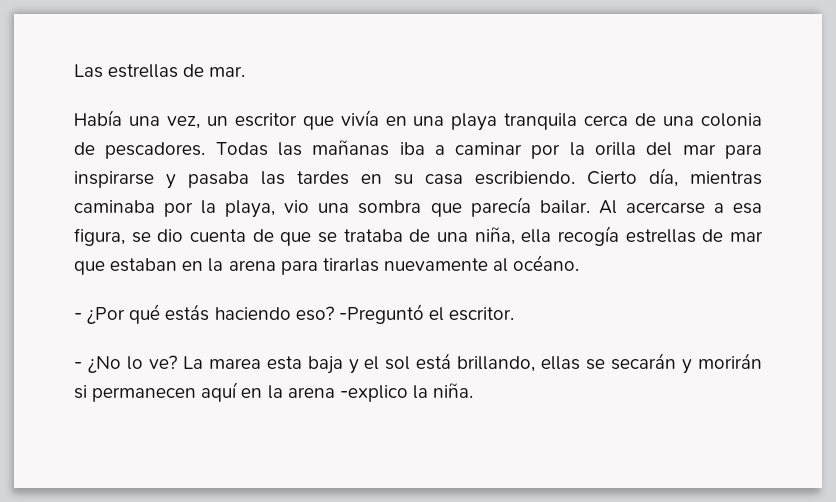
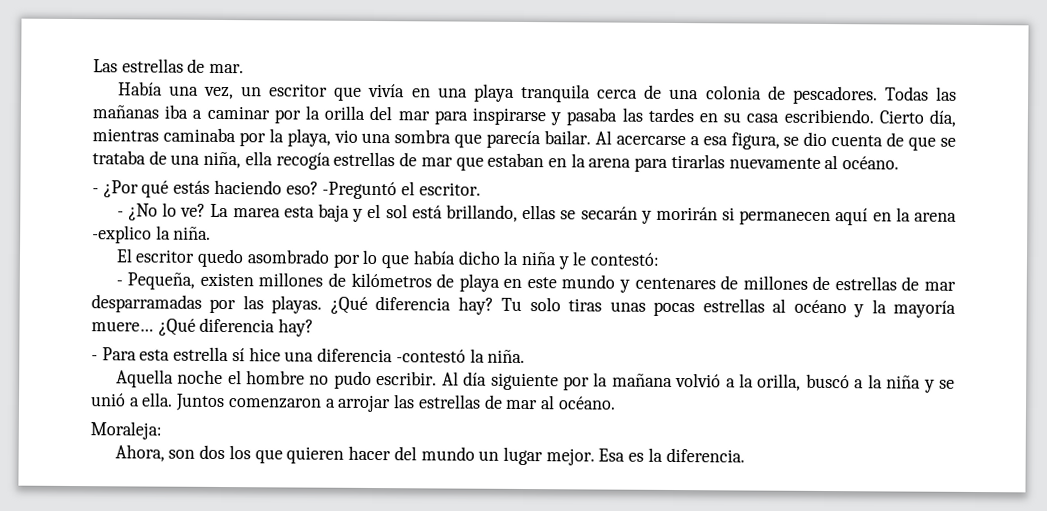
(474, 390) none -> [115,248,661,270] [115,272,956,293] [91,294,957,318] [91,317,315,337] [91,346,526,364] [115,369,956,393] [90,392,616,413] [90,421,162,440] [114,444,745,466] // El escritor quedo asombrado por lo que había dicho la niña y le contestó: // - Pequeña, existen millones de kilómetros de playa en este mundo y centenares de millones de estrellas de mar desparramadas por las playas. ¿Qué diferencia hay? Tu solo tiras unas pocas estrellas al océano y la mayoría muere… ¿Qué diferencia hay? // - Para esta estrella sí hice una diferencia -contestó la niña. // Aquella noche el hombre no pudo escribir. Al día siguiente por la mañana volvió a la orilla, buscó a la niña y se unió a ella. Juntos comenzaron a arrojar las estrellas de mar al océano. // Moraleja: // Ahora, son dos los que quieren hacer del mundo un lugar mejor. Esa es la diferencia.

